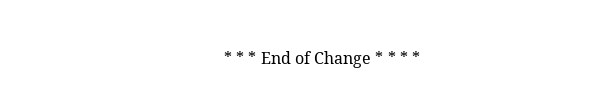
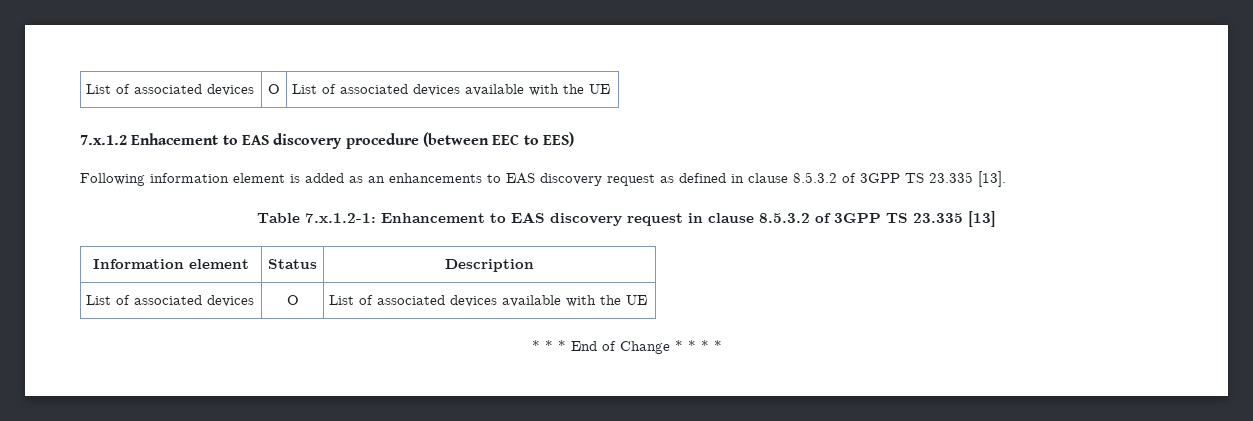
(223, 57) none -> [86,84,255,96] [268,84,280,94] [292,84,611,96] [80,132,574,149] [80,171,1006,187] [257,211,996,227] [93,259,249,269] [268,259,317,269] [445,259,534,272] [86,295,255,307] [286,295,299,305] [329,295,648,307] List of associated devices | O | List of associated devices available with the UE // 7.x.1.2 Enhacement to EAS discovery procedure (between EEC to EES) // Following information element is added as an enhancements to EAS discovery request as defined in clause 8.5.3.2 of 3GPP TS 23.335 [13]. // Table 7.x.1.2-1: Enhancement to EAS discovery request in clause 8.5.3.2 of 3GPP TS 23.335 [13] // Information element | Status | Description // List of associated devices | O | List of associated devices available with the UE //

